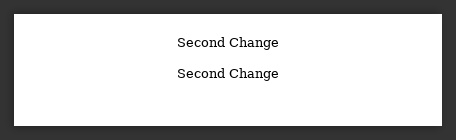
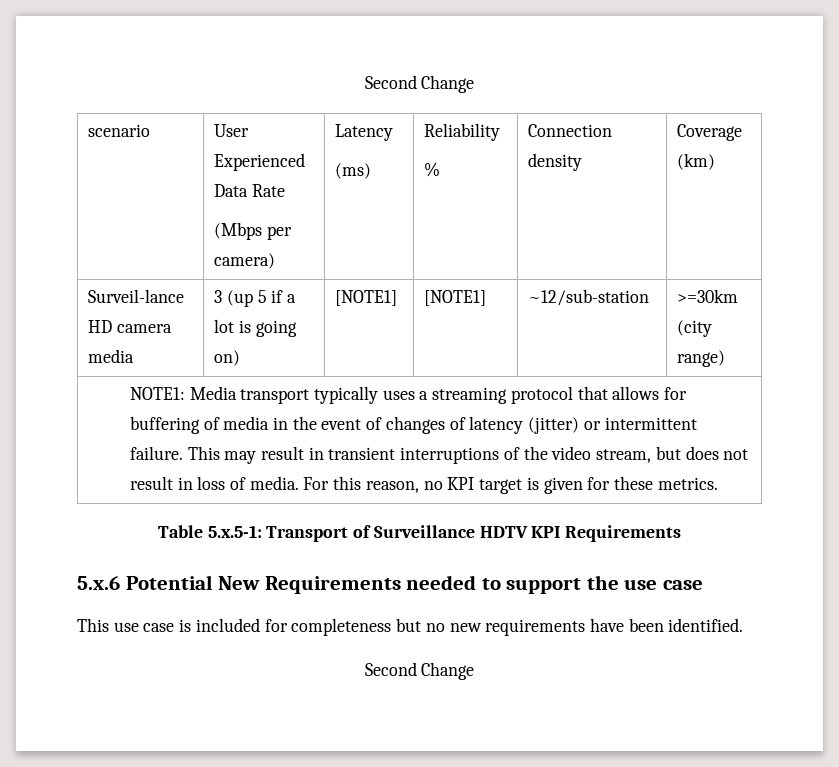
[177,37,279,50] Second Change -> [364,75,475,93] [88,124,151,137] [214,124,250,137] [214,153,306,171] [214,184,285,197] [214,222,292,240] [214,253,276,269] [335,124,394,141] [335,163,372,179] [424,123,501,141] [424,162,441,177] [528,124,613,137] [528,153,583,171] [677,124,743,141] [677,153,716,170] [88,289,185,303] [88,320,172,333] [88,349,135,363] [214,290,297,307] [214,319,297,337] [214,350,241,366] [335,290,398,306] [424,290,487,306] [528,289,650,306] [677,289,739,303] [677,320,713,337] [677,350,726,367] [129,386,688,404] [129,416,697,434] [129,446,749,464] [129,476,718,494] [157,525,682,542] [77,575,703,594] [77,618,744,636] Second Change // scenario | User Experienced Data Rate // (Mbps per camera) | Latency // (ms) | Reliability // % | Connection density | Coverage (km) // Surveil-lance HD camera media | 3 (up 5 if a lot is going on) | [NOTE1] | [NOTE1] | ~12/sub-station | >=30km (city range) // NOTE1: Media transport typically uses a streaming protocol that allows for buffering of media in the event of changes of latency (jitter) or intermittent failure. This may result in transient interruptions of the video stream, but does not result in loss of media. For this reason, no KPI target is given for these metrics. // Table 5.x.5-1: Transport of Surveillance HDTV KPI Requirements // 5.x.6 Potential New Requirements needed to support the use case // This use case is included for completeness but no new requirements have been identified.

